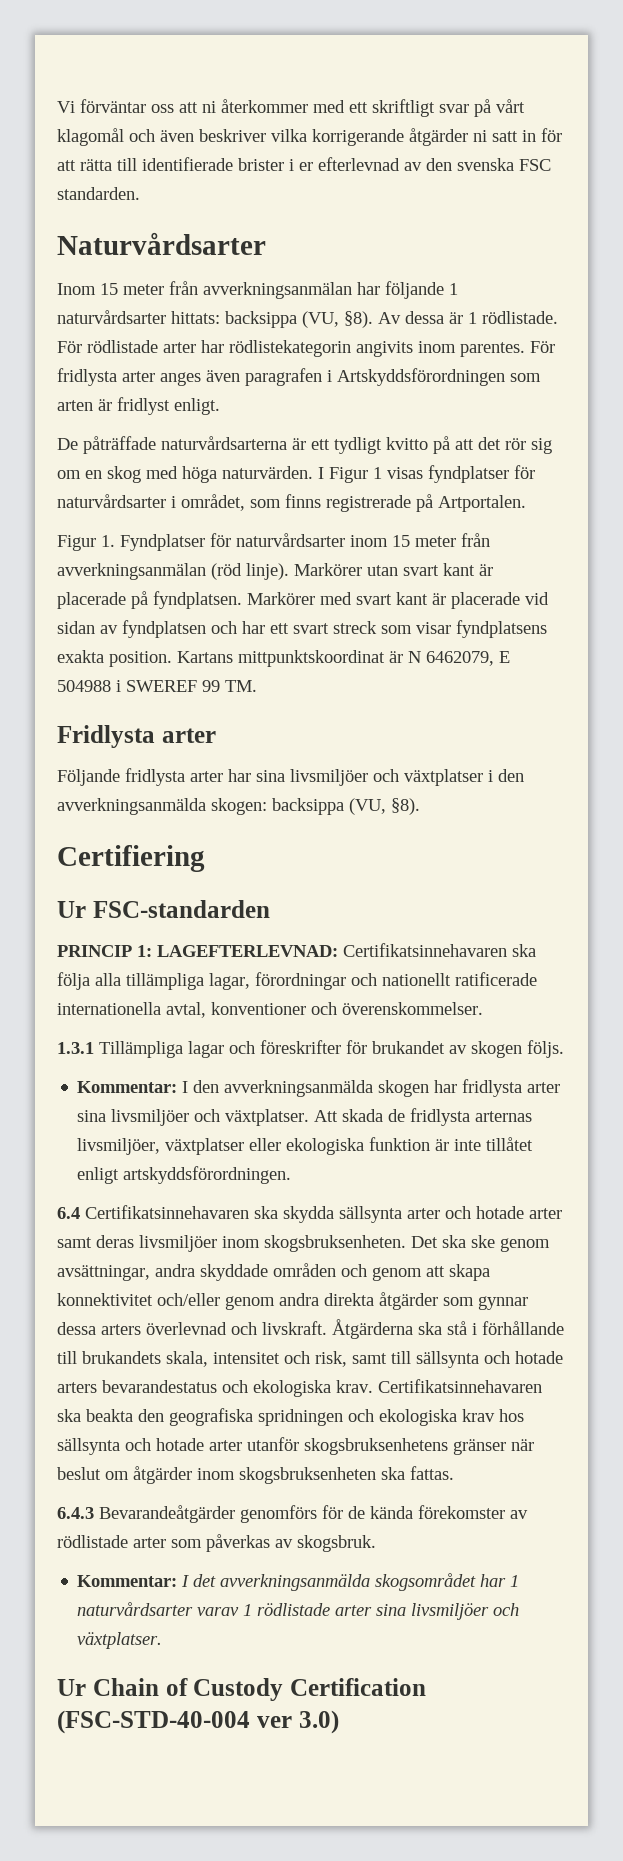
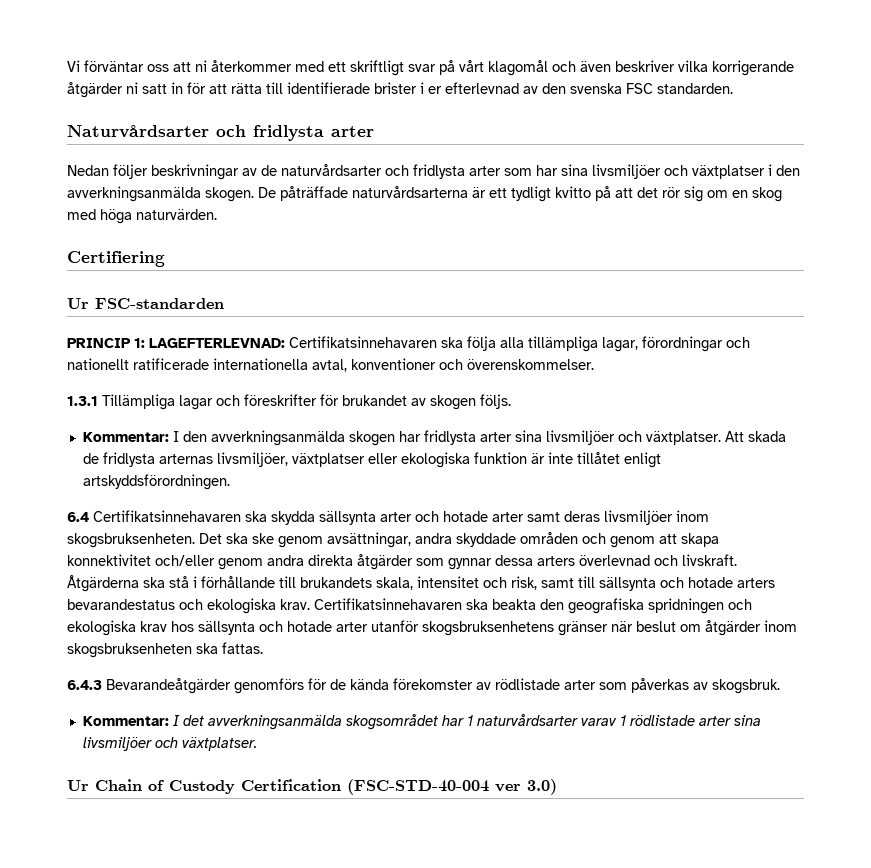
[57,281,458,299] [57,310,558,328] [57,340,555,357] [57,368,541,386] [57,397,220,415] // Inom 15 meter från avverkningsanmälan har följande 1 naturvårdsarter hittats: backsippa (VU, §8). Av dessa är 1 rödlistade. För rödlistade arter har rödlistekategorin angivits inom parentes. För fridlysta arter anges även paragrafen i Artskyddsförordningen som arten är fridlyst enligt. // -> [216,125,374,141] [67,164,800,180] [67,186,254,202] och fridlysta arter // Nedan följer beskrivningar av de naturvårdsarter och fridlysta arter som har sina livsmiljöer och växtplatser i den avverkningsanmälda skogen.
[318,465,535,483] [57,494,526,512] [57,533,490,551] [57,563,493,580] [57,591,549,609] [57,620,547,638] [57,650,510,667] [57,680,257,692] [57,725,216,748] [57,768,524,786] [57,798,420,815] I Figur 1 visas fyndplatser för naturvårdsarter i området, som finns registrerade på Artportalen. // Figur 1. Fyndplatser för naturvårdsarter inom 15 meter från avverkningsanmälan (röd linje). Markörer utan svart kant är placerade på fyndplatsen. Markörer med svart kant är placerade vid sidan av fyndplatsen och har ett svart streck som visar fyndplatsens exakta position. Kartans mittpunktskoordinat är N 6462079, E 504988 i SWEREF 99 TM. // Fridlysta arter // Följande fridlysta arter har sina livsmiljöer och växtplatser i den avverkningsanmälda skogen: backsippa (VU, §8). -> (217, 214) none

